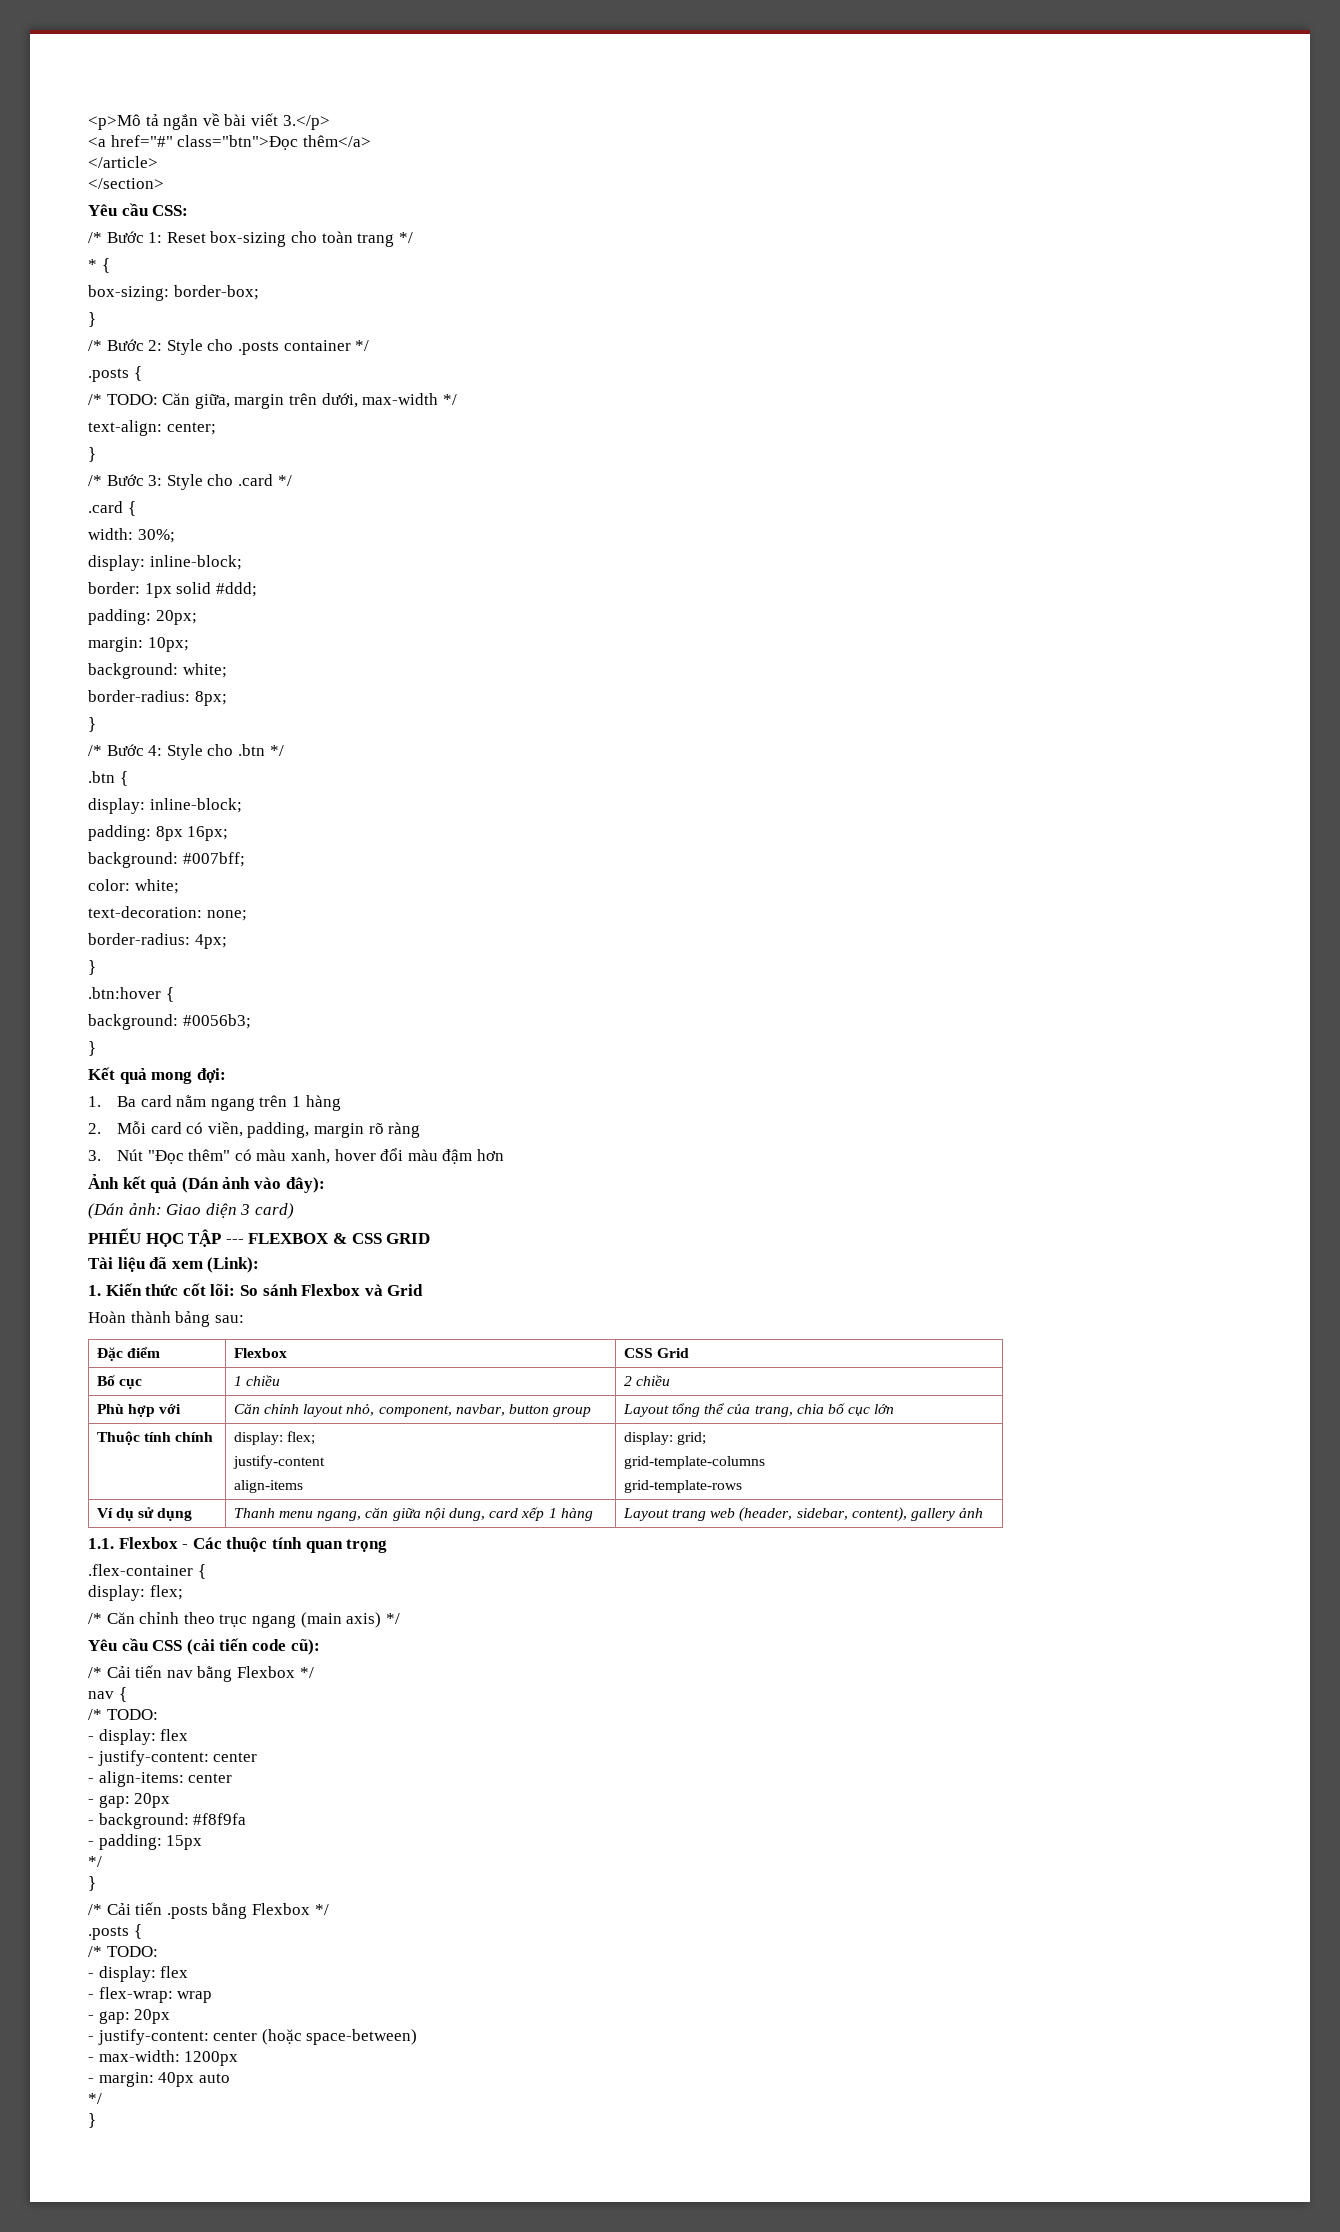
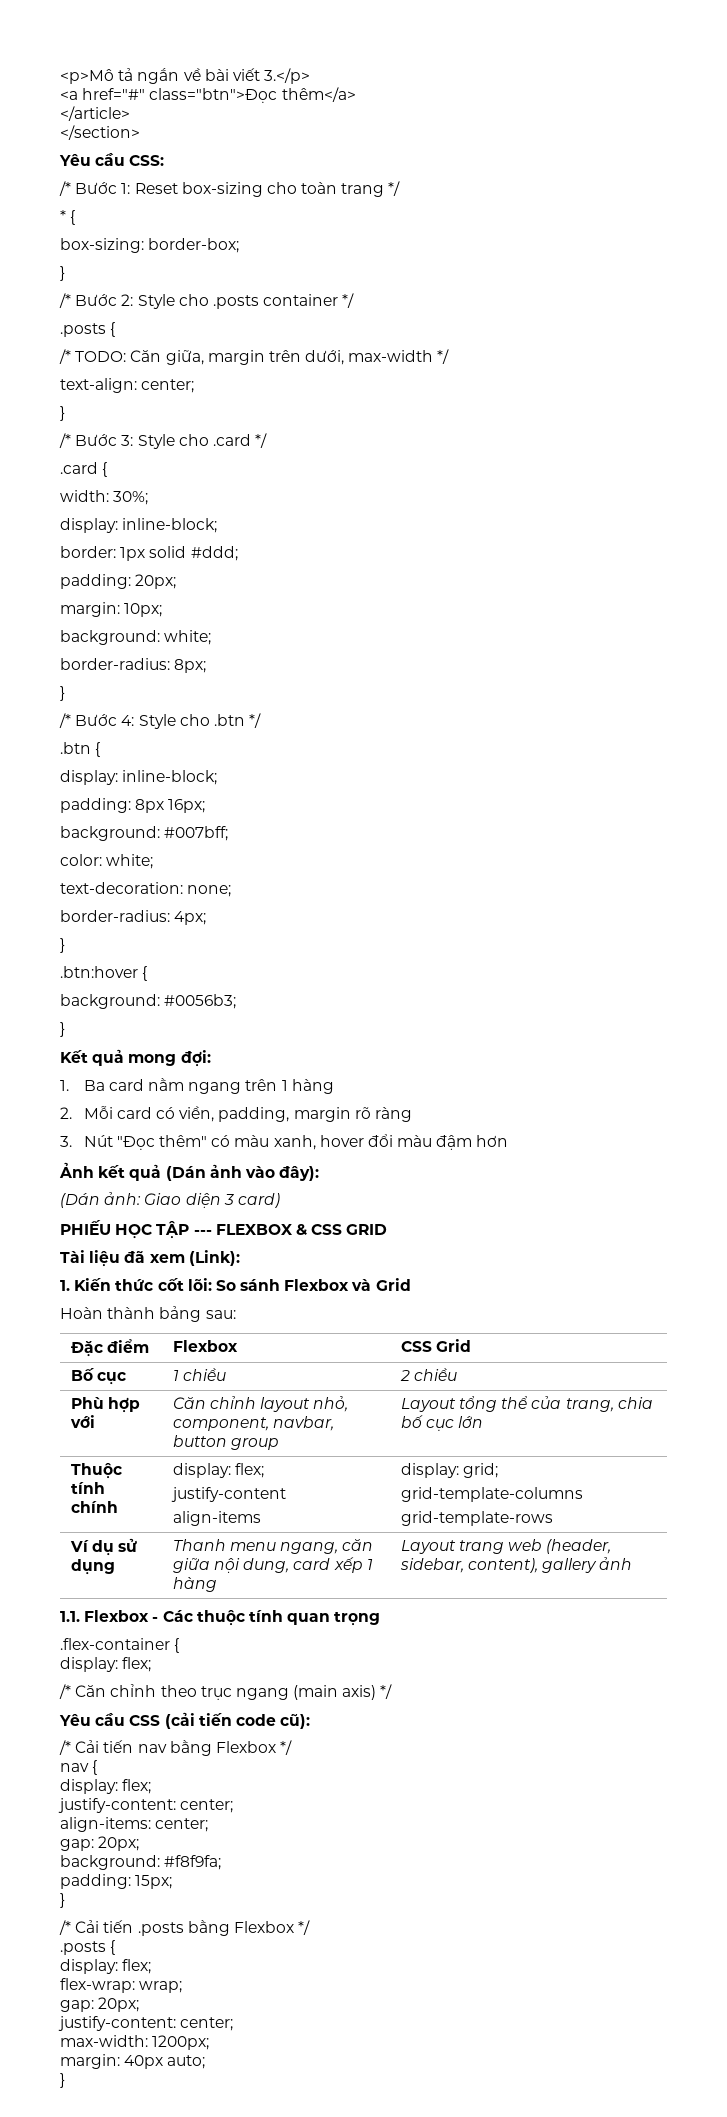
[88,1709,158,1720] [88,1729,189,1745] [88,1750,258,1766] [88,1771,233,1787] [88,1793,171,1808] [88,1813,247,1829] [88,1834,203,1850] [88,1856,102,1867] /* TODO: // - display: flex // - justify-content: center // - align-items: center // - gap: 20px // - background: #f8f9fa // - padding: 15px // */ -> [60,1779,152,1794] [58,1798,234,1813] [60,1817,209,1832] [60,1836,140,1851] [60,1855,222,1870] [60,1874,173,1889] display: flex; // justify-content: center; // align-items: center; // gap: 20px; // background: #f8f9fa; // padding: 15px;
[88,1946,158,1957] [88,1966,189,1982] [88,1987,213,2003] [88,2009,171,2024] [88,2029,418,2045] [88,2050,239,2066] [88,2072,230,2087] [88,2093,102,2104] /* TODO: // - display: flex // - flex-wrap: wrap // - gap: 20px // - justify-content: center (hoặc space-between) // - max-width: 1200px // - margin: 40px auto // */ -> [60,1959,152,1974] [60,1978,183,1993] [60,1997,140,2012] [58,2016,234,2031] [60,2035,210,2050] [60,2054,206,2069] display: flex; // flex-wrap: wrap; // gap: 20px; // justify-content: center; // max-width: 1200px; // margin: 40px auto;

